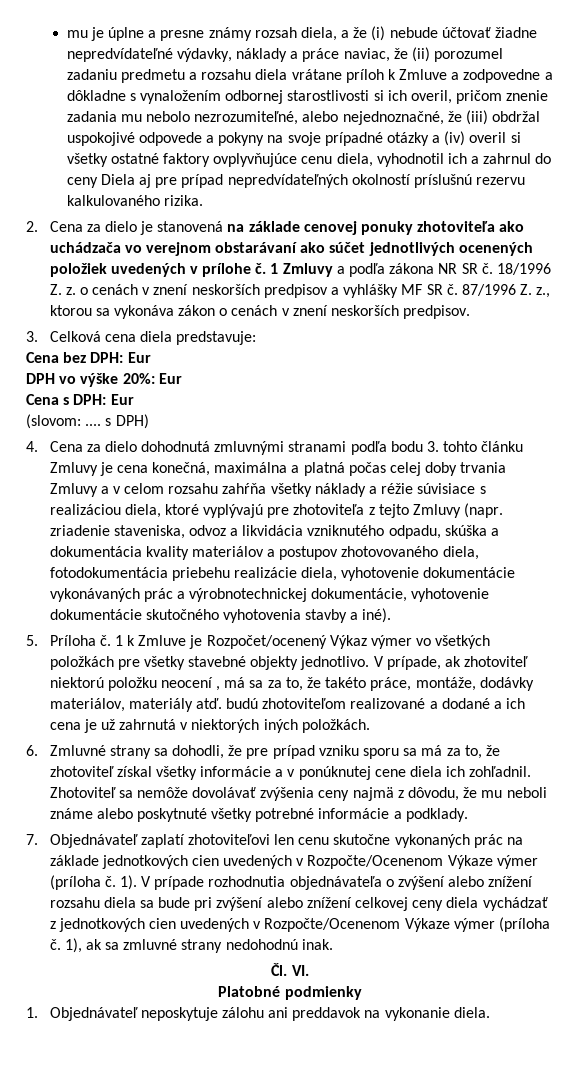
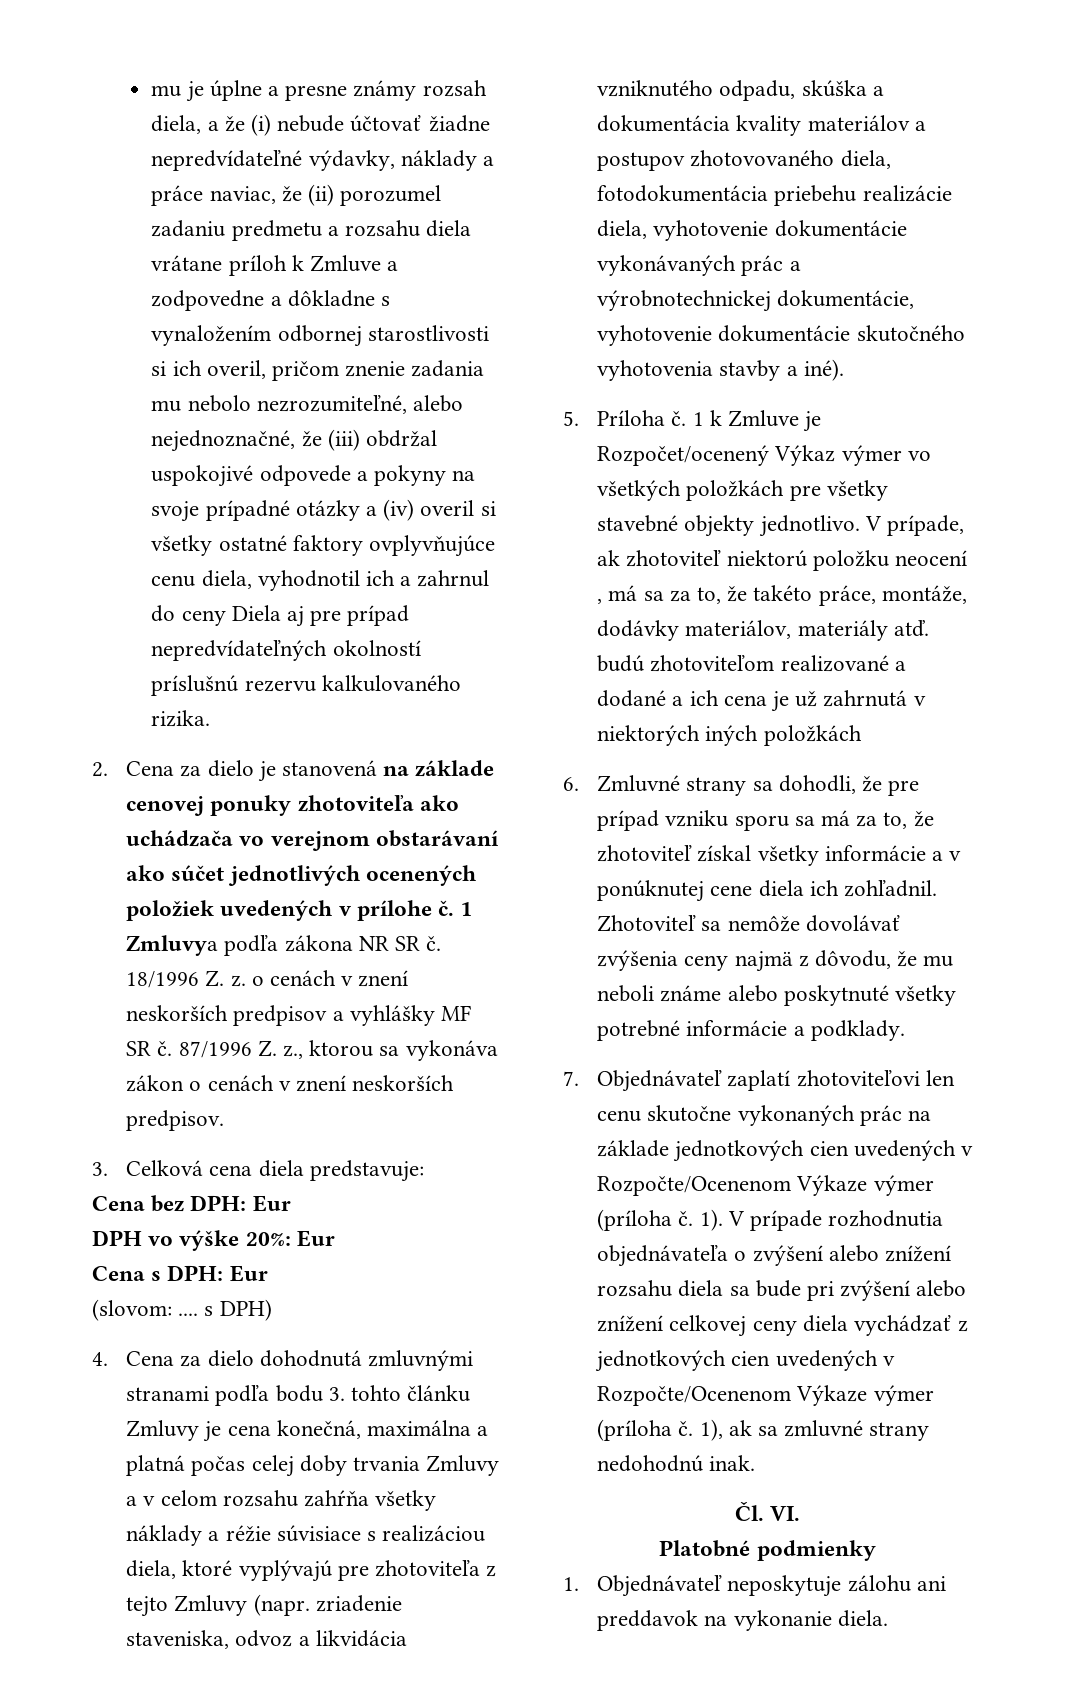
[282,263,345,277] Zmluvy a -> [126,935,219,956] Zmluvya
[301,719,370,733] položkách. -> [763,725,862,746] položkách

